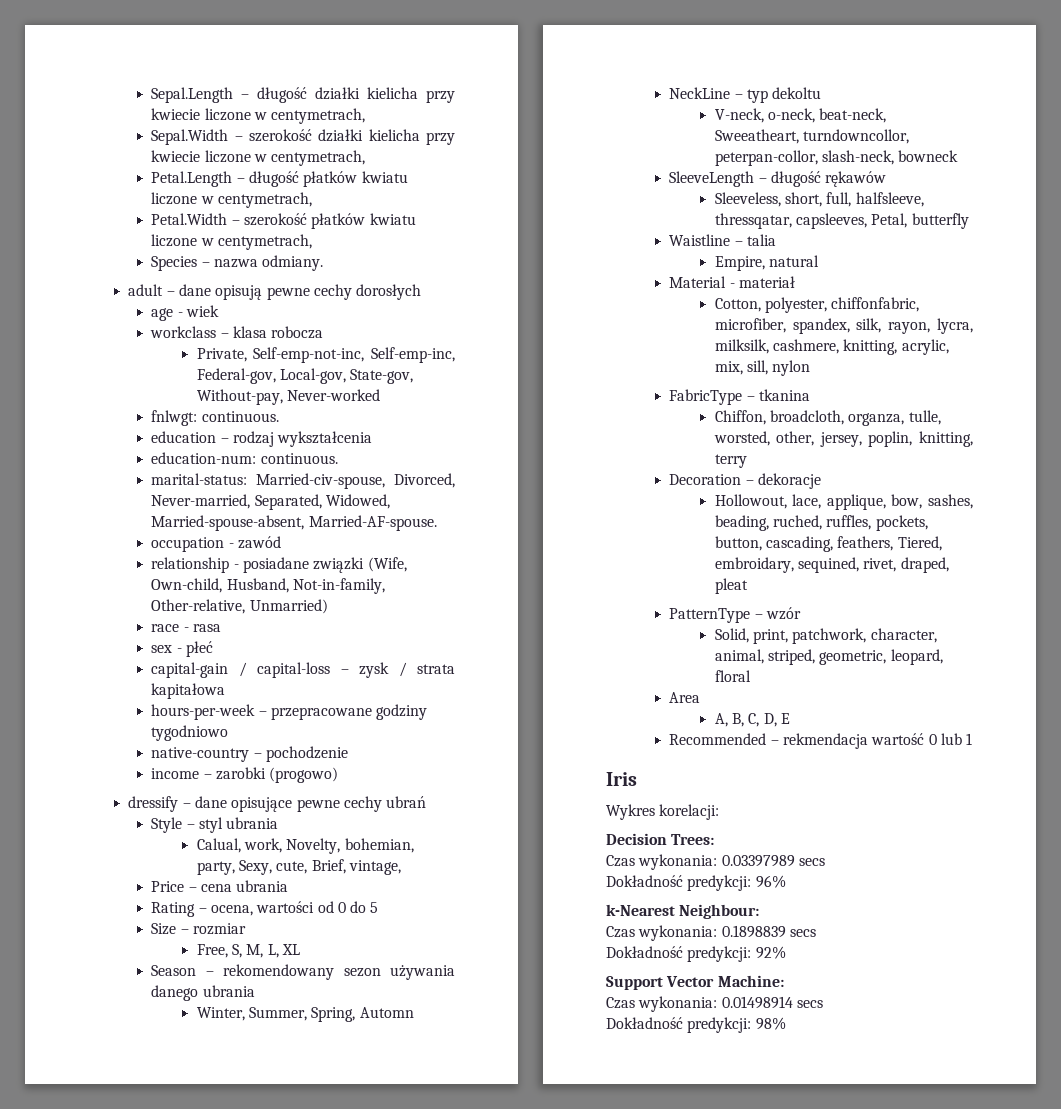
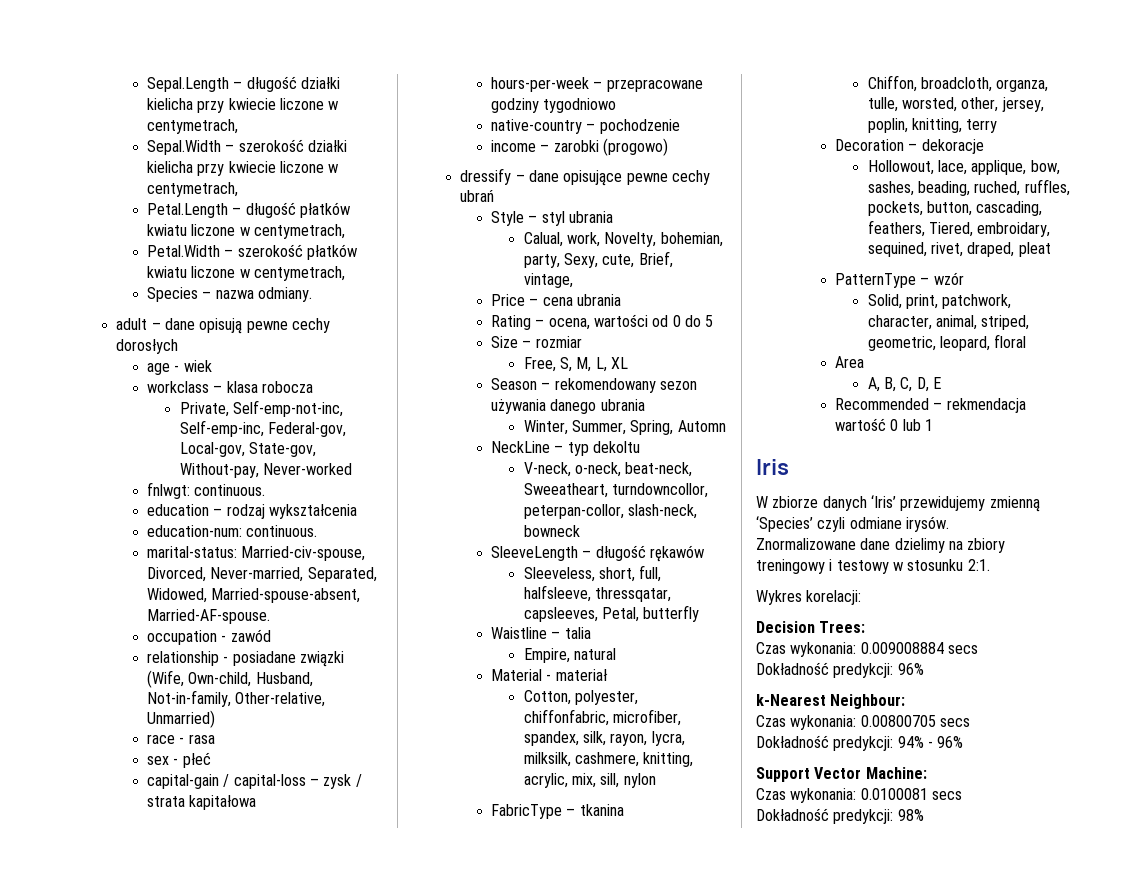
(637, 779) none -> [756,495,1040,512] [756,516,949,532] [756,538,1006,553] [756,559,990,574] // W zbiorze danych ‘Iris’ przewidujemy zmienną ‘Species’ czyli odmiane irysów. // Znormalizowane dane dzielimy na zbiory treningowy i testowy w stosunku 2:1.
[721,855,795,867] 0.03397989 -> [860,642,944,654] 0.009008884
[721,925,816,938] [606,946,786,962] 0.1898839 secs // Dokładność predykcji: 92% -> [860,715,970,727] [756,735,964,751] 0.00800705 secs // Dokładność predykcji: 94% - 96%
[721,996,793,1009] 0.01498914 -> [860,788,928,800] 0.0100081

